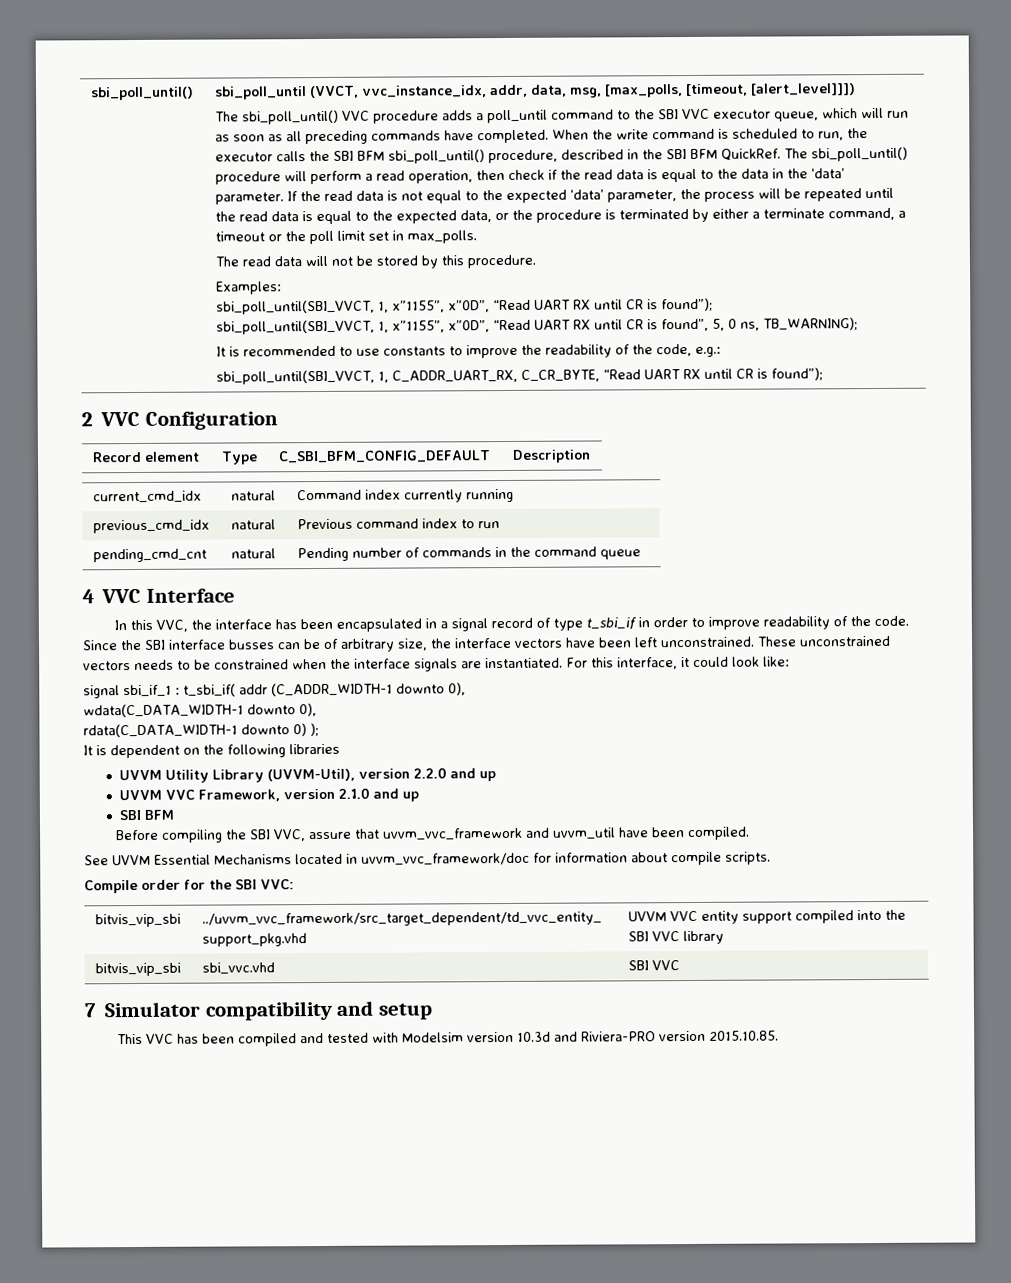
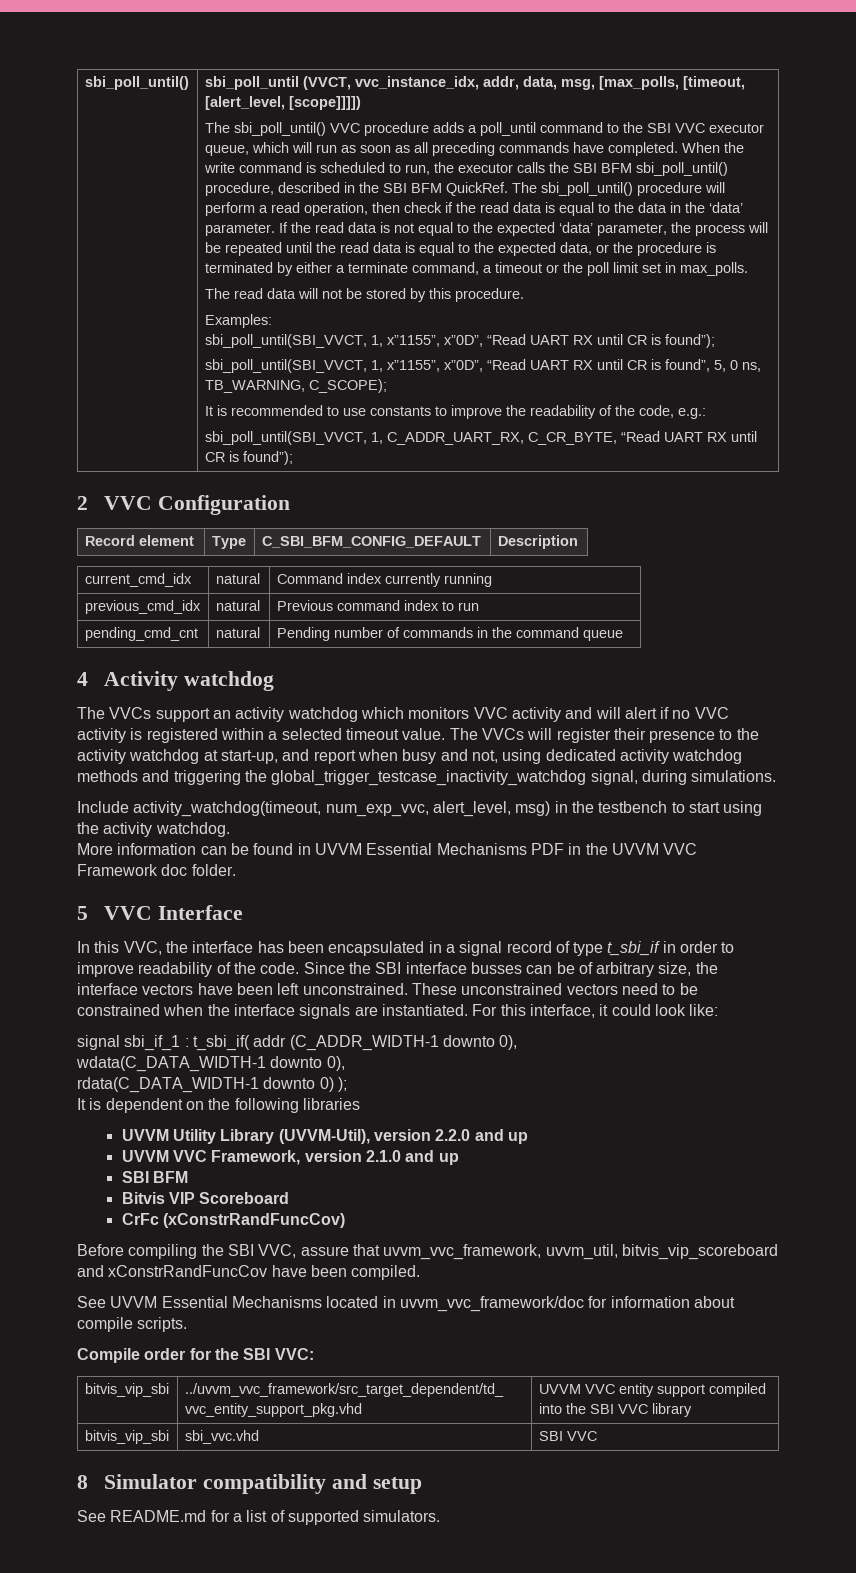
[749,83,856,96] [alert_level]]]) -> [204,96,361,110] [alert_level, [scope]]]])
[762,317,858,331] TB_WARNING); -> [204,379,387,393] TB_WARNING, C_SCOPE);
(95, 596) none -> [104,671,274,691] [77,707,729,722] [77,728,759,743] [77,749,743,764] [77,770,777,786] [77,801,763,817] [77,822,230,837] [77,843,698,855] [77,864,236,876] [77,906,88,920] Activity watchdog // The VVCs support an activity watchdog which monitors VVC activity and will alert if no VVC activity is registered within a selected timeout value. The VVCs will register their presence to the activity watchdog at start-up, and report when busy and not, using dedicated activity watchdog methods and triggering the global_trigger_testcase_inactivity_watchdog signal, during simulations. // Include activity_watchdog(timeout, num_exp_vvc, alert_level, msg) in the testbench to start using the activity watchdog. // More information can be found in UVVM Essential Mechanisms PDF in the UVVM VVC Framework doc folder. // 5
[134,659,174,671] needs -> [621,983,658,995] need
(175, 814) none -> [121,1192,290,1204] [121,1213,346,1228] // Bitvis VIP Scoreboard // CrFc (xConstrRandFuncCov)
[383,827,617,841] uvvm_vvc_framework and uvvm_util -> [383,1244,778,1260] [77,1265,268,1277] uvvm_vvc_framework, uvvm_util, bitvis_vip_scoreboard and xConstrRandFuncCov
[84,1003,97,1018] 7 -> [77,1475,88,1489] 8
[117,1030,780,1047] This VVC has been compiled and tested with Modelsim version 10.3d and Riviera-PRO version 2015.10.85. -> [77,1510,441,1525] See README.md for a list of supported simulators.

